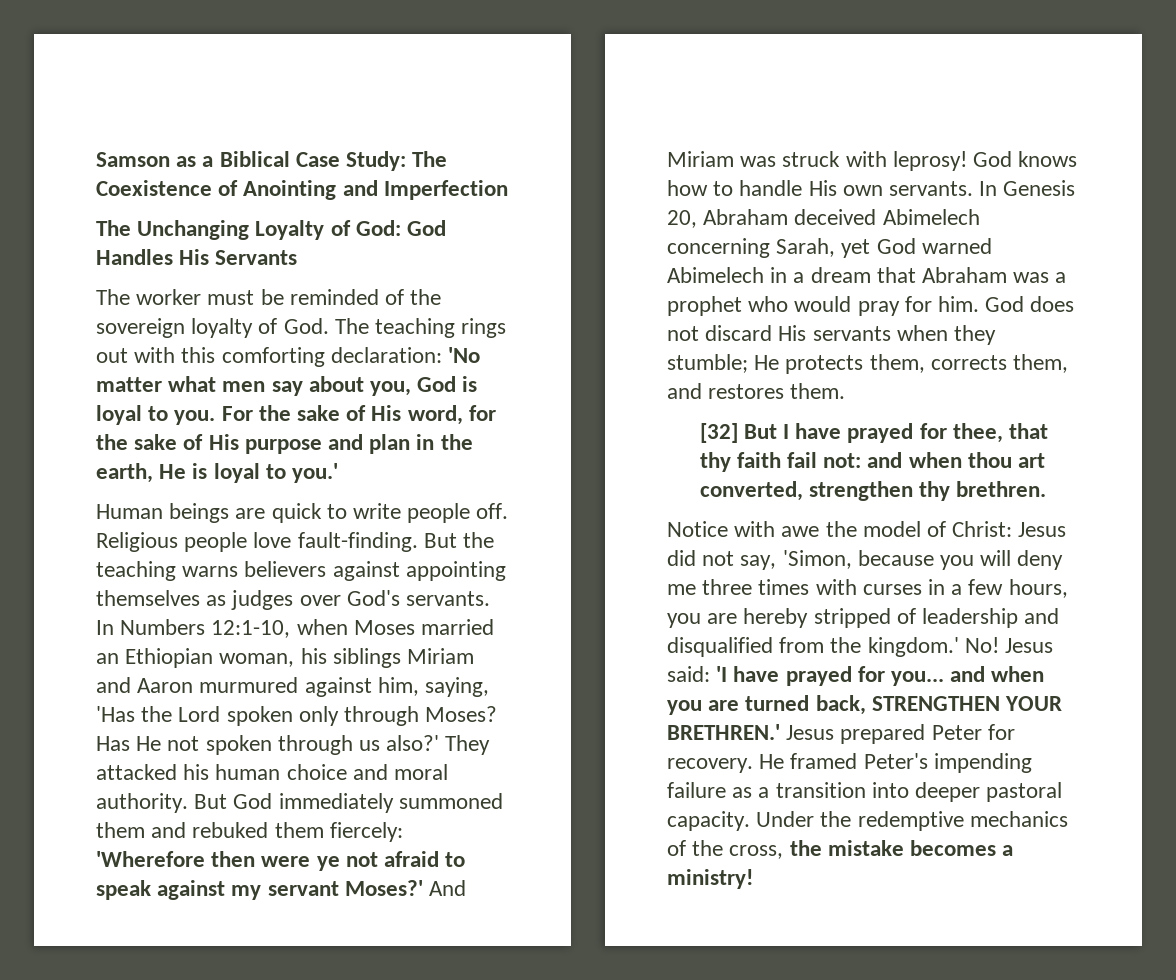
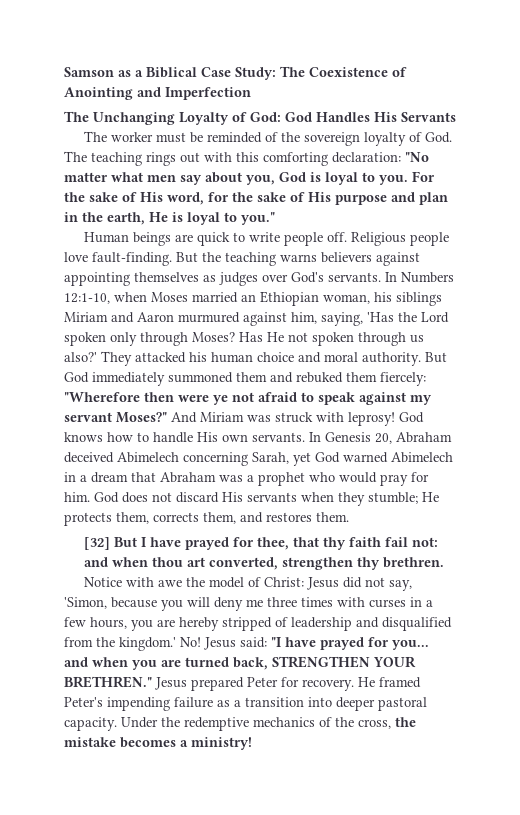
[448,347,481,363] 'No -> [405,152,429,162] "No
[292,463,339,483] you.' -> [241,212,275,225] you."
[96,851,205,867] 'Wherefore -> [64,392,140,402] "Wherefore
[344,880,423,896] Moses?' -> [116,412,167,423] Moses?"
[716,666,728,682] 'I -> [271,637,282,647] "I
[667,724,780,740] BRETHREN.' -> [64,676,152,688] BRETHREN."

